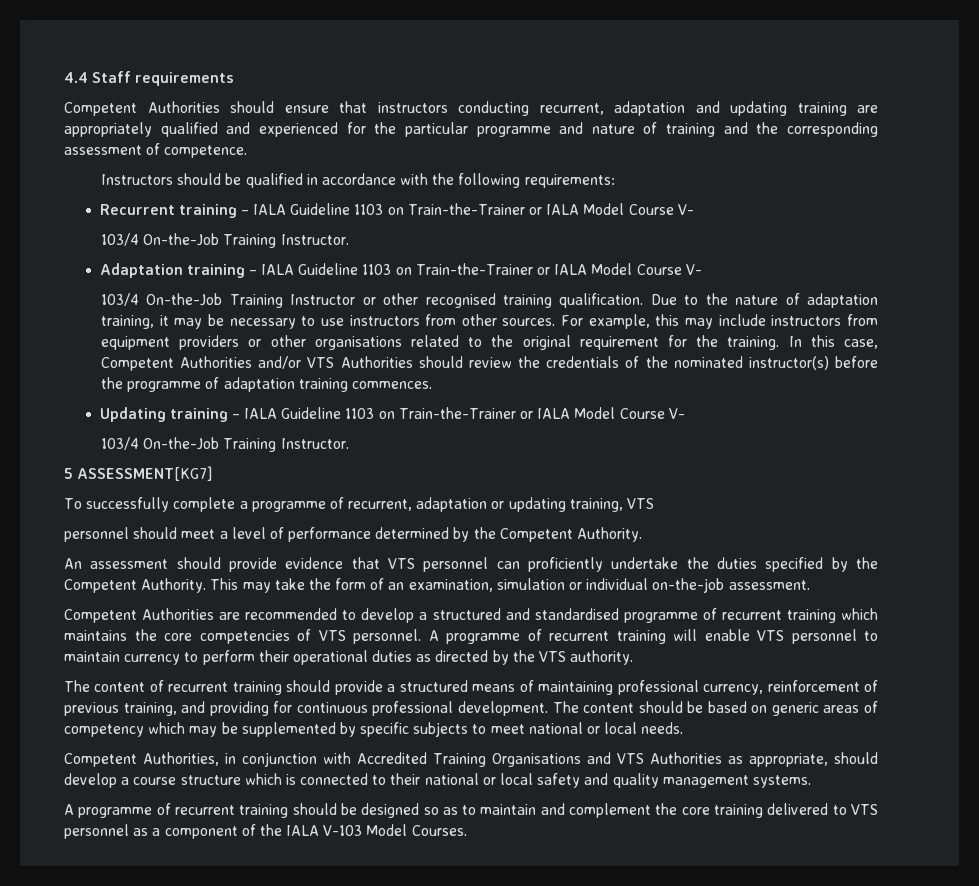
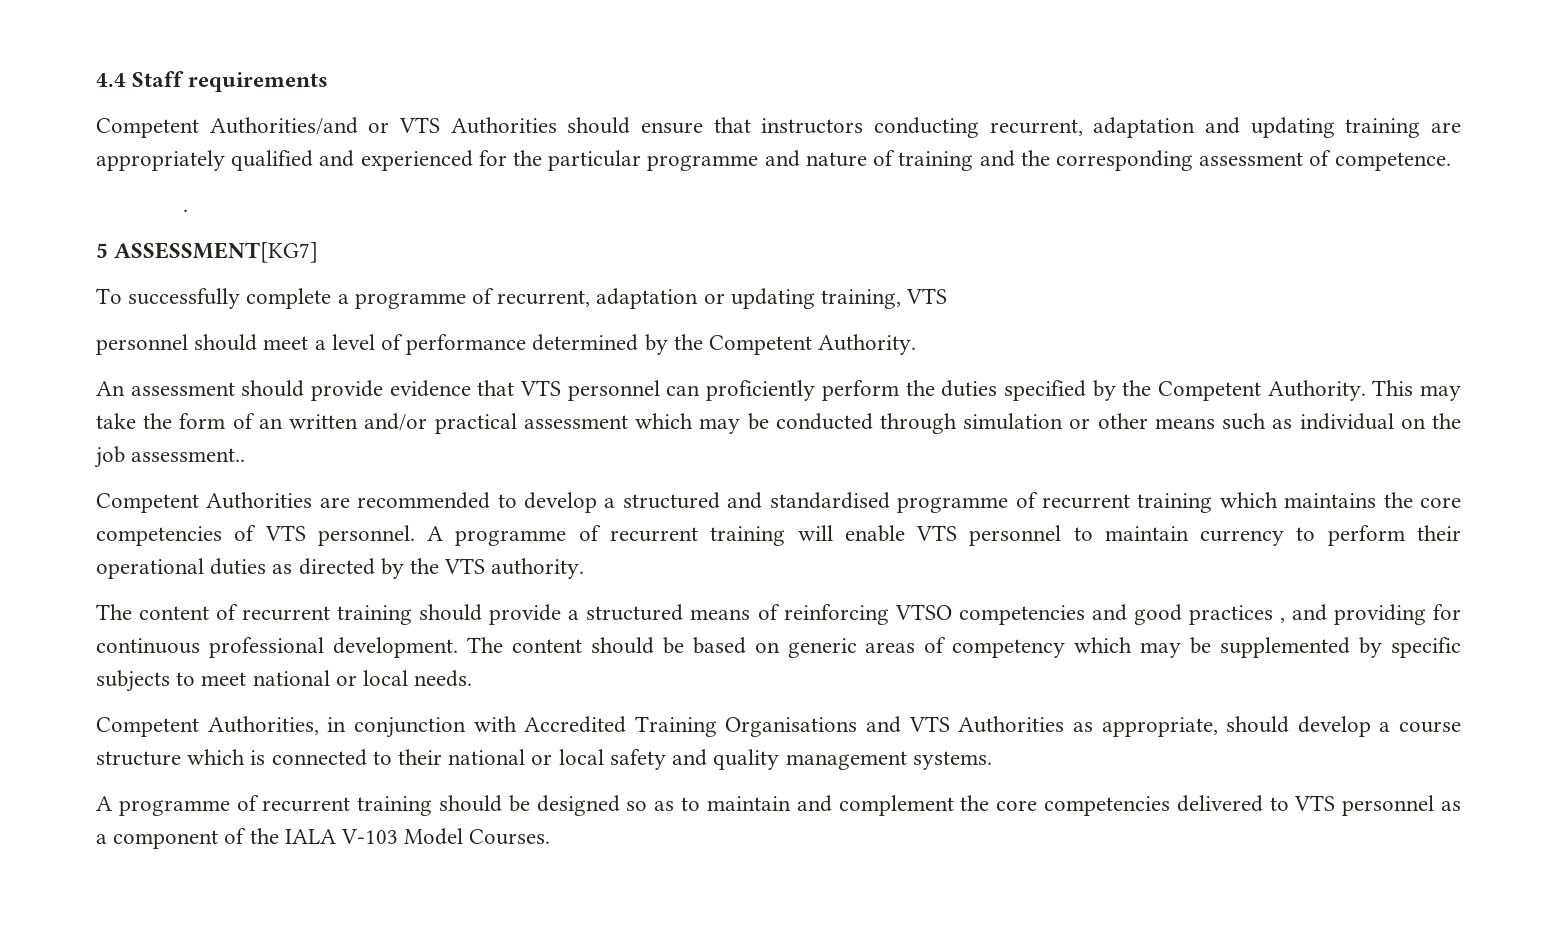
(137, 109) none -> [209,117,440,135] Authorities/and or VTS
[100,173,615,188] [99,203,694,218] [100,233,349,248] [99,263,702,278] [100,293,878,308] [100,314,879,329] [100,335,878,350] [100,356,878,371] [100,377,432,392] [99,407,685,422] [100,437,349,452] Instructors should be qualified in accordance with the following requirements: // Recurrent training – IALA Guideline 1103 on Train-the-Trainer or IALA Model Course V- // 103/4 On-the-Job Training Instructor. // Adaptation training – IALA Guideline 1103 on Train-the-Trainer or IALA Model Course V- // 103/4 On-the-Job Training Instructor or other recognised training qualification. Due to the nature of adaptation training, it may be necessary to use instructors from other sources. For example, this may include instructors from equipment providers or other organisations related to the original requirement for the training. In this case, Competent Authorities and/or VTS Authorities should review the credentials of the nominated instructor(s) before the programme of adaptation training commences. // Updating training – IALA Guideline 1103 on Train-the-Trainer or IALA Model Course V- // 103/4 On-the-Job Training Instructor. -> [183,209,189,212] .
[611,557,679,569] undertake -> [821,380,899,401] perform
[408,578,810,593] examination, simulation or individual on-the-job assessment. -> [289,413,1462,434] [94,446,246,468] written and/or practical assessment which may be conducted through simulation or other means such as individual on the job assessment..
[538,680,879,695] [64,702,177,716] maintaining professional currency, reinforcement of previous training, -> [783,604,1285,625] reinforcing VTSO competencies and good practices ,
[714,804,764,818] training -> [1043,796,1170,816] competencies

